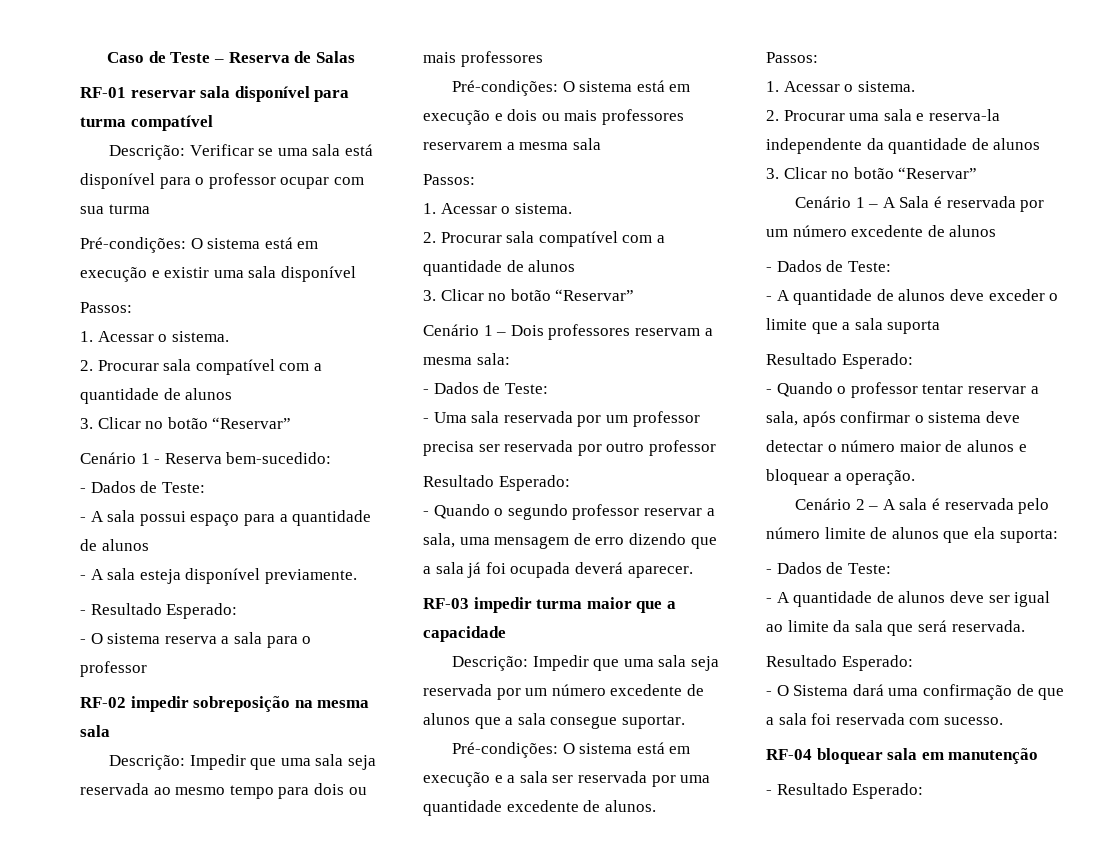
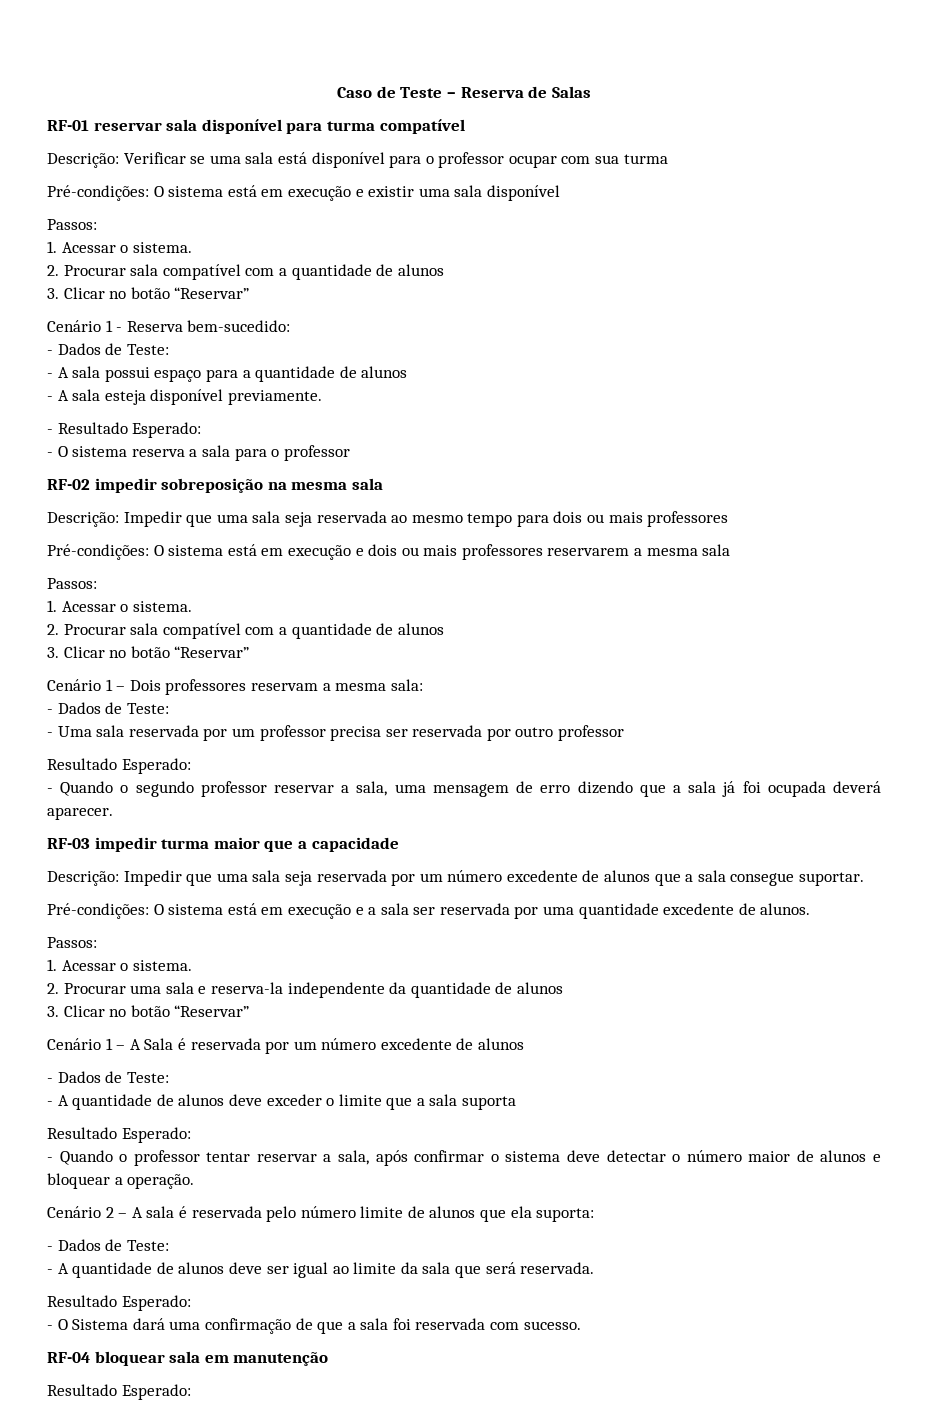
[766,790,772,795] - -> (329, 1359) none

